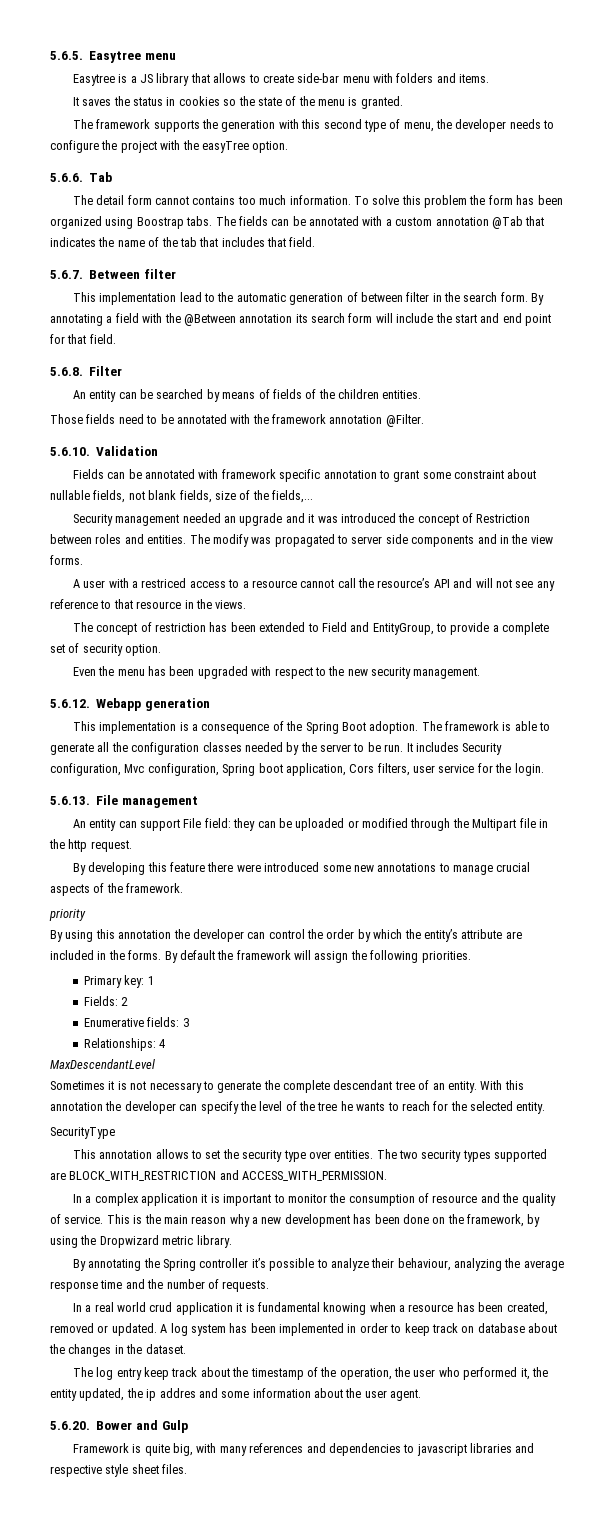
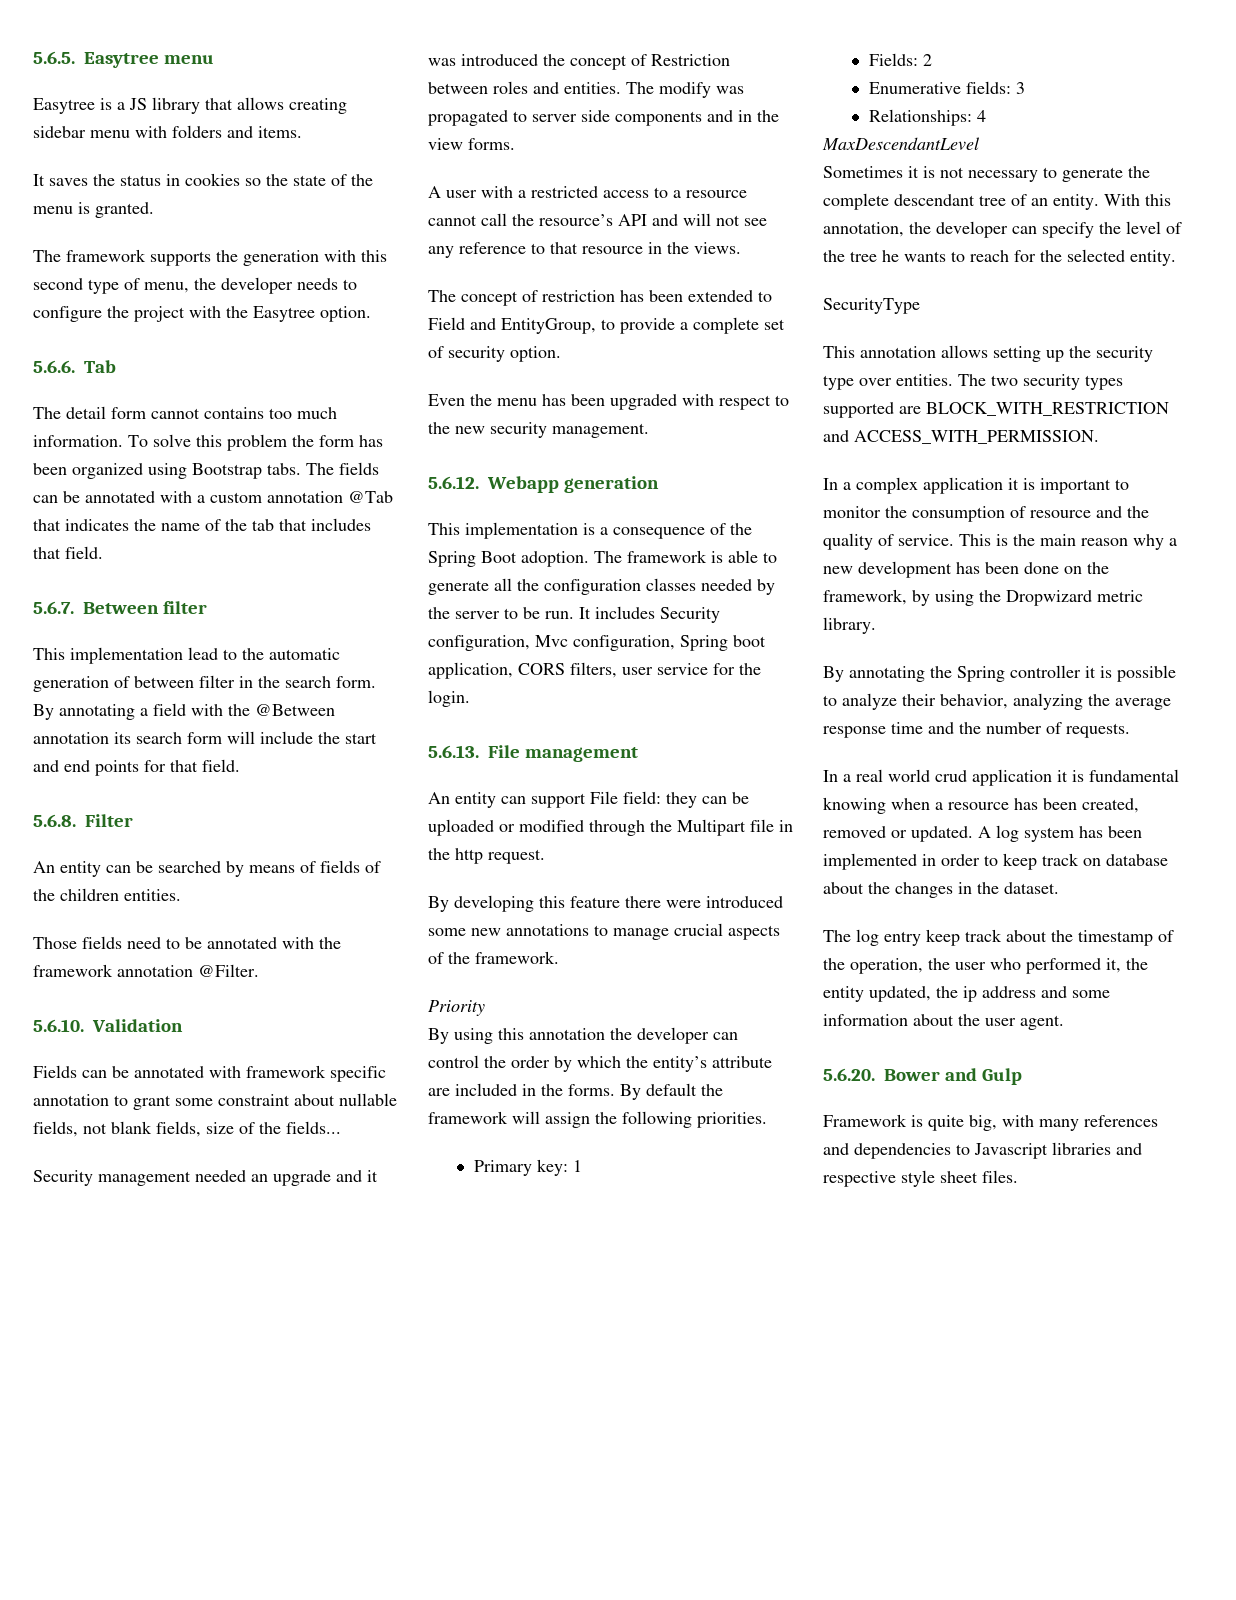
[248,73,340,83] to create side-bar -> [289,98,347,114] [33,126,86,138] creating sidebar
[201,141,249,153] easyTree -> [253,306,315,322] Easytree
[136,217,184,229] Boostrap -> [192,463,262,479] Bootstrap
[525,314,551,326] point -> [95,760,139,776] points
[272,490,313,503] fields,... -> [286,1121,341,1134] fields...
[141,578,187,588] restriced -> [531,186,598,198] restricted
[349,764,375,773] Cors -> [518,663,565,675] CORS
[49,909,86,921] priority -> [428,1000,485,1016] Priority
[50,1102,103,1111] annotation -> [823,222,904,237] annotation,
[190,1150,221,1159] to set -> [993,346,1064,362] setting up
[251,1258,266,1268] it’s -> [1085,666,1112,678] it is
[397,1258,451,1271] behaviour, -> [940,694,1008,709] behavior,
[159,1388,196,1398] addres -> [982,986,1036,998] address
[416,1444,467,1456] javascript -> [974,1143,1048,1159] Javascript

